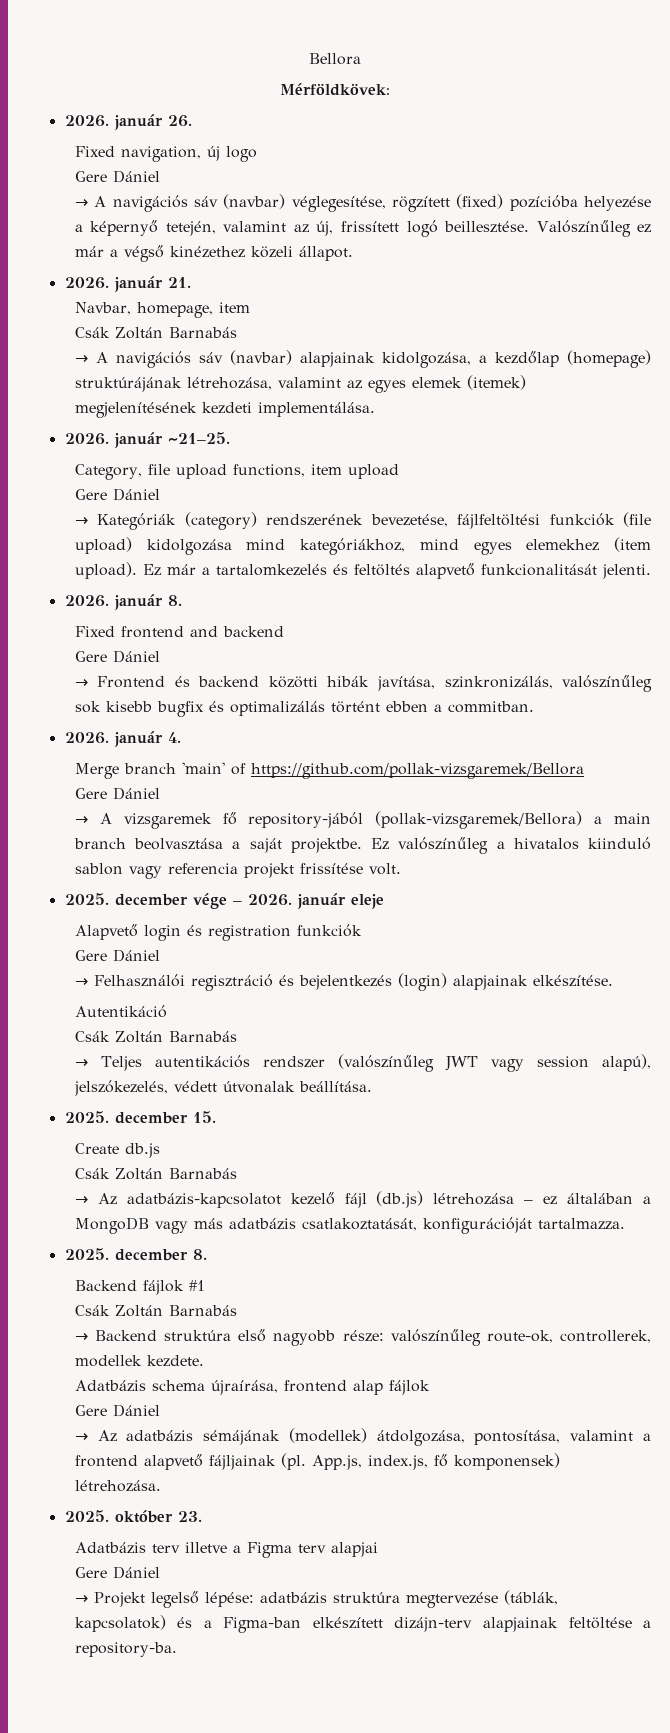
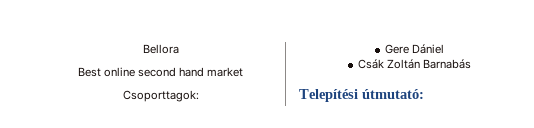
[280,83,390,96] [64,114,192,130] [74,146,257,162] [74,170,160,183] [74,194,651,212] [74,220,651,237] [74,245,353,262] [64,276,191,292] [74,302,250,318] [74,327,237,339] [74,350,651,368] [74,375,526,393] [74,402,375,418] [64,432,230,448] [74,464,399,480] [74,488,160,501] [74,512,651,530] [74,537,651,555] [74,562,651,579] [64,594,182,610] [74,626,284,638] [74,650,160,663] [74,675,652,692] [74,701,534,717] [64,731,181,747] [74,762,584,779] [74,787,160,800] [74,811,651,829] [73,837,652,854] [74,863,401,879] [64,893,384,909] [74,924,362,941] [74,949,160,962] [74,973,613,991] [74,1005,167,1018] [74,1031,237,1043] [74,1054,651,1072] [73,1080,372,1096] [64,1111,216,1124] [74,1143,160,1158] [74,1168,237,1180] [74,1191,651,1208] [74,1217,625,1234] [64,1248,207,1261] [74,1280,205,1295] [74,1305,237,1317] [74,1329,651,1346] [74,1355,204,1367] [74,1380,430,1395] [74,1404,160,1417] [74,1428,651,1446] [74,1453,560,1470] [74,1480,161,1492] [64,1510,202,1523] [74,1542,378,1558] [74,1566,160,1579] [74,1590,558,1608] [74,1615,651,1633] [74,1642,177,1657] Mérföldkövek: // 2026. január 26. // Fixed navigation, új logo // Gere Dániel // → A navigációs sáv (navbar) véglegesítése, rögzített (fixed) pozícióba helyezése a képernyő tetején, valamint az új, frissített logó beillesztése. Valószínűleg ez már a végső kinézethez közeli állapot. // 2026. január 21. // Navbar, homepage, item // Csák Zoltán Barnabás // → A navigációs sáv (navbar) alapjainak kidolgozása, a kezdőlap (homepage) struktúrájának létrehozása, valamint az egyes elemek (itemek) megjelenítésének kezdeti implementálása. // 2026. január ~21–25. // Category, file upload functions, item upload // Gere Dániel // → Kategóriák (category) rendszerének bevezetése, fájlfeltöltési funkciók (file upload) kidolgozása mind kategóriákhoz, mind egyes elemekhez (item upload). Ez már a tartalomkezelés és feltöltés alapvető funkcionalitását jelenti. // 2026. január 8. // Fixed frontend and backend // Gere Dániel // → Frontend és backend közötti hibák javítása, szinkronizálás, valószínűleg sok kisebb bugfix és optimalizálás történt ebben a commitban. // 2026. január 4. // Merge branch 'main' of https://github.com/pollak-vizsgaremek/Bellora // Gere Dániel // → A vizsgaremek fő repository-jából (pollak-vizsgaremek/Bellora) a main branch beolvasztása a saját projektbe. Ez valószínűleg a hivatalos kiinduló sablon vagy referencia projekt frissítése volt. // 2025. december vége – 2026. január eleje // Alapvető login és registration funkciók // Gere Dániel // → Felhasználói regisztráció és bejelentkezés (login) alapjainak elkészítése. // Autentikáció // Csák Zoltán Barnabás // → Teljes autentikációs rendszer (valószínűleg JWT vagy session alapú), jelszókezelés, védett útvonalak beállítása. // 2025. december 15. // Create db.js // Csák Zoltán Barnabás // → Az adatbázis-kapcsolatot kezelő fájl (db.js) létrehozása – ez általában a MongoDB vagy más adatbázis csatlakoztatását, konfigurációját tartalmazza. // 2025. december 8. // Backend fájlok #1 // Csák Zoltán Barnabás // → Backend struktúra első nagyobb része: valószínűleg route-ok, controllerek, modellek kezdete. // Adatbázis schema újraírása, frontend alap fájlok // Gere Dániel // → Az adatbázis sémájának (modellek) átdolgozása, pontosítása, valamint a frontend alapvető fájljainak (pl. App.js, index.js, fő komponensek) létrehozása. // 2025. október 23. // Adatbázis terv illetve a Figma terv alapjai // Gere Dániel // → Projekt legelső lépése: adatbázis struktúra megtervezése (táblák, kapcsolatok) és a Figma-ban elkészített dizájn-terv alapjainak feltöltése a repository-ba. -> [77,67,244,77] [122,90,199,102] [385,44,445,54] [358,59,472,69] [299,89,424,102] Best online second hand market // Csoporttagok: // Gere Dániel // Csák Zoltán Barnabás // Telepítési útmutató:

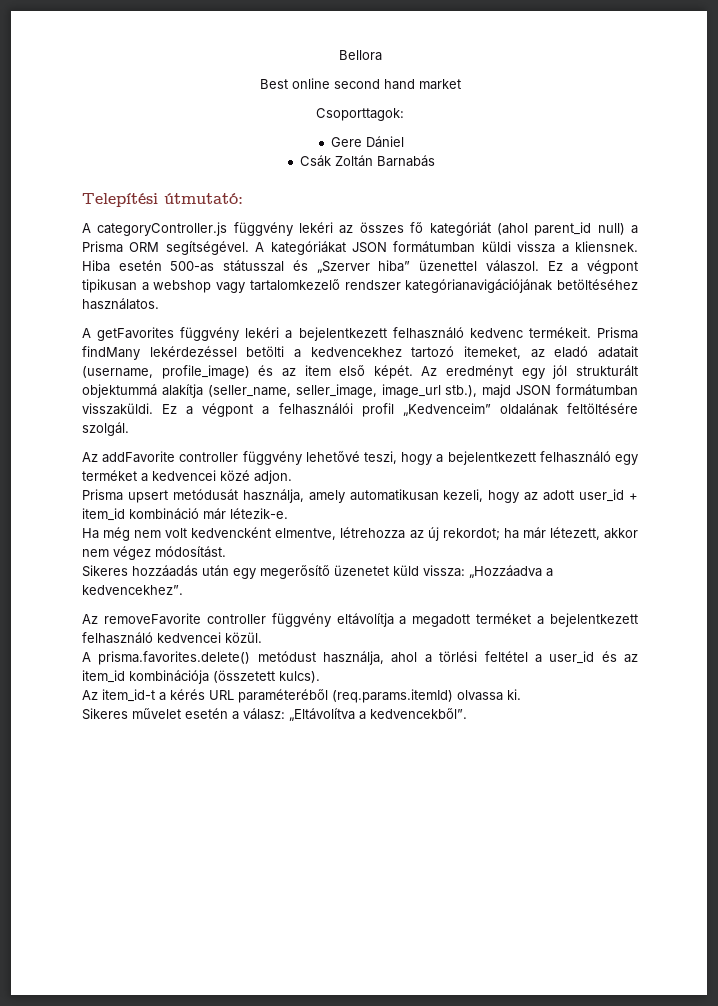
(424, 94) none -> [82,222,639,236] [82,241,638,255] [82,260,639,274] [82,279,638,293] [82,298,159,310] [82,327,638,341] [82,346,638,360] [82,365,638,379] [82,384,638,398] [82,403,638,417] [82,422,129,436] [82,451,638,465] [82,470,292,484] [82,489,639,503] [82,508,288,521] [82,527,639,541] [82,546,226,560] [82,565,553,579] [82,585,183,595] [82,613,639,627] [82,632,262,644] [82,651,639,665] [82,670,320,684] [82,689,521,703] [82,708,467,721] // A categoryController.js függvény lekéri az összes fő kategóriát (ahol parent_id null) a Prisma ORM segítségével. A kategóriákat JSON formátumban küldi vissza a kliensnek. Hiba esetén 500-as státusszal és „Szerver hiba” üzenettel válaszol. Ez a végpont tipikusan a webshop vagy tartalomkezelő rendszer kategórianavigációjának betöltéséhez használatos. // A getFavorites függvény lekéri a bejelentkezett felhasználó kedvenc termékeit. Prisma findMany lekérdezéssel betölti a kedvencekhez tartozó itemeket, az eladó adatait (username, profile_image) és az item első képét. Az eredményt egy jól strukturált objektummá alakítja (seller_name, seller_image, image_url stb.), majd JSON formátumban visszaküldi. Ez a végpont a felhasználói profil „Kedvenceim” oldalának feltöltésére szolgál. // Az addFavorite controller függvény lehetővé teszi, hogy a bejelentkezett felhasználó egy terméket a kedvencei közé adjon. // Prisma upsert metódusát használja, amely automatikusan kezeli, hogy az adott user_id + item_id kombináció már létezik-e. // Ha még nem volt kedvencként elmentve, létrehozza az új rekordot; ha már létezett, akkor nem végez módosítást. // Sikeres hozzáadás után egy megerősítő üzenetet küld vissza: „Hozzáadva a kedvencekhez”. // Az removeFavorite controller függvény eltávolítja a megadott terméket a bejelentkezett felhasználó kedvencei közül. // A prisma.favorites.delete() metódust használja, ahol a törlési feltétel a user_id és az item_id kombinációja (összetett kulcs). // Az item_id-t a kérés URL paraméteréből (req.params.itemId) olvassa ki. // Sikeres művelet esetén a válasz: „Eltávolítva a kedvencekből”.

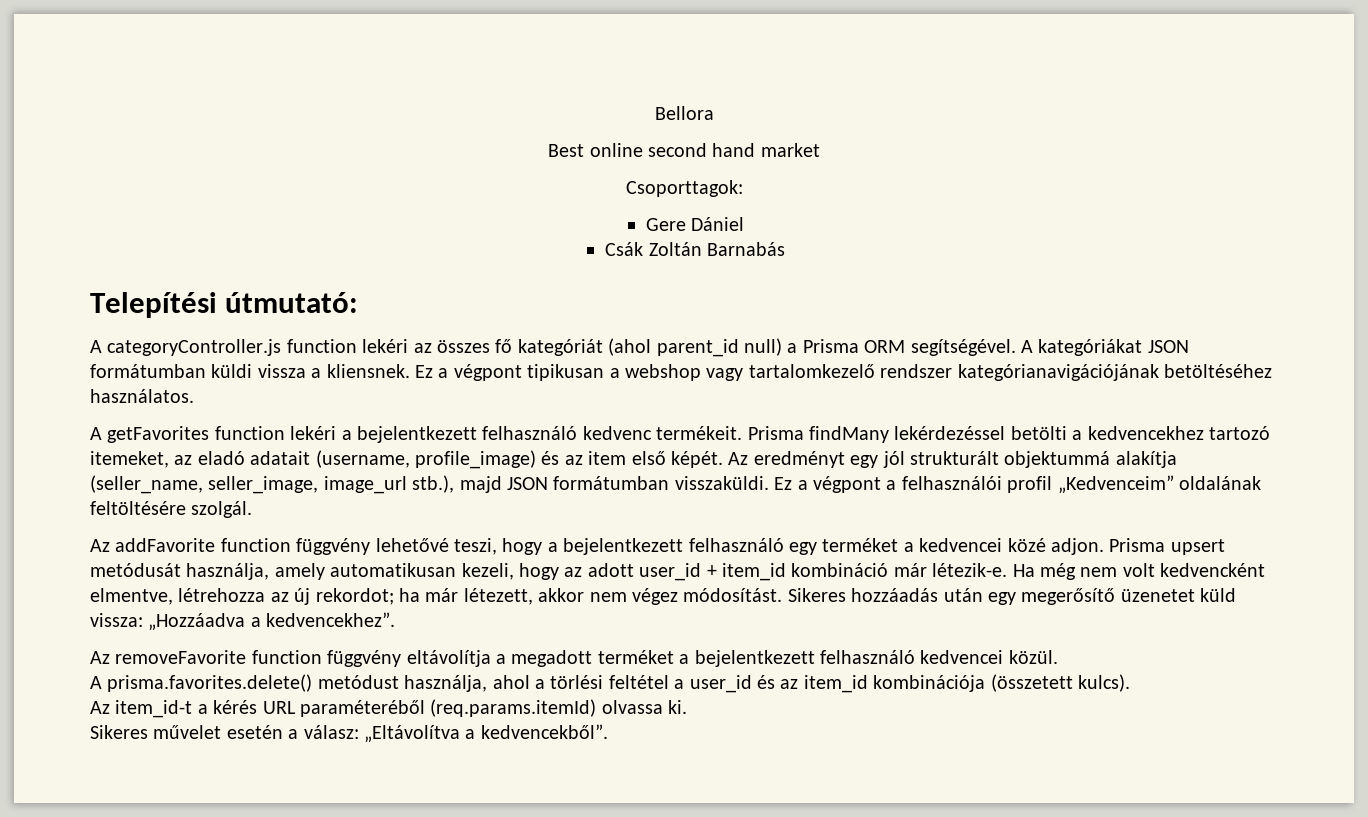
[233,222,293,236] függvény -> [286,339,357,353] function
[82,260,539,273] Hiba esetén 500-as státusszal és „Szerver hiba” üzenettel válaszol. -> (410, 371) none
[180,327,240,341] függvény -> [214,426,285,440] function
[179,452,239,462] controller -> [220,538,291,552] function
(292, 477) // -> (1104, 546) none
(288, 513) // -> (1008, 570) none
(226, 552) // -> (783, 595) none
[206,614,266,624] controller -> [251,650,322,664] function

